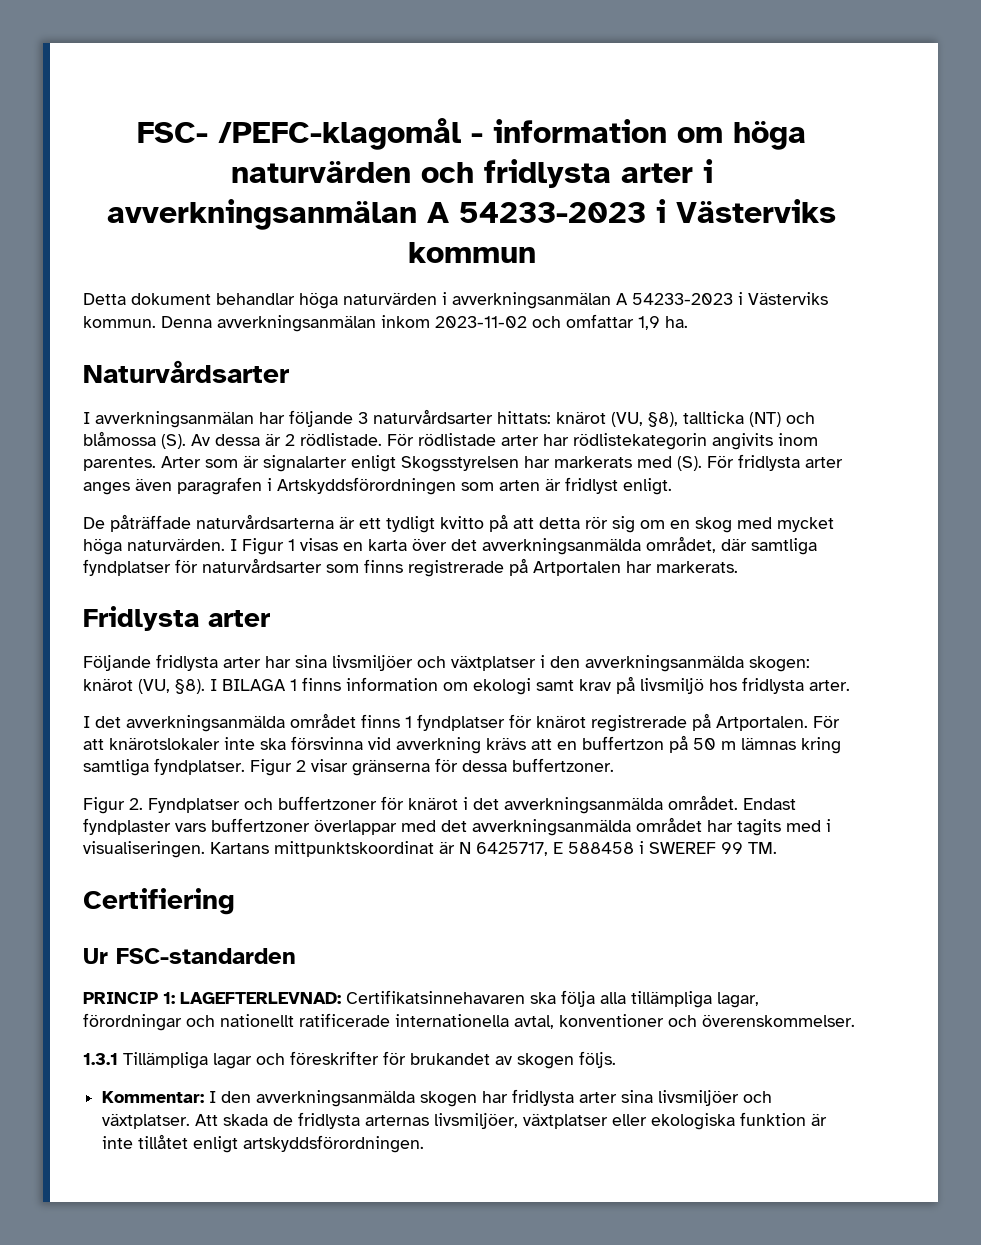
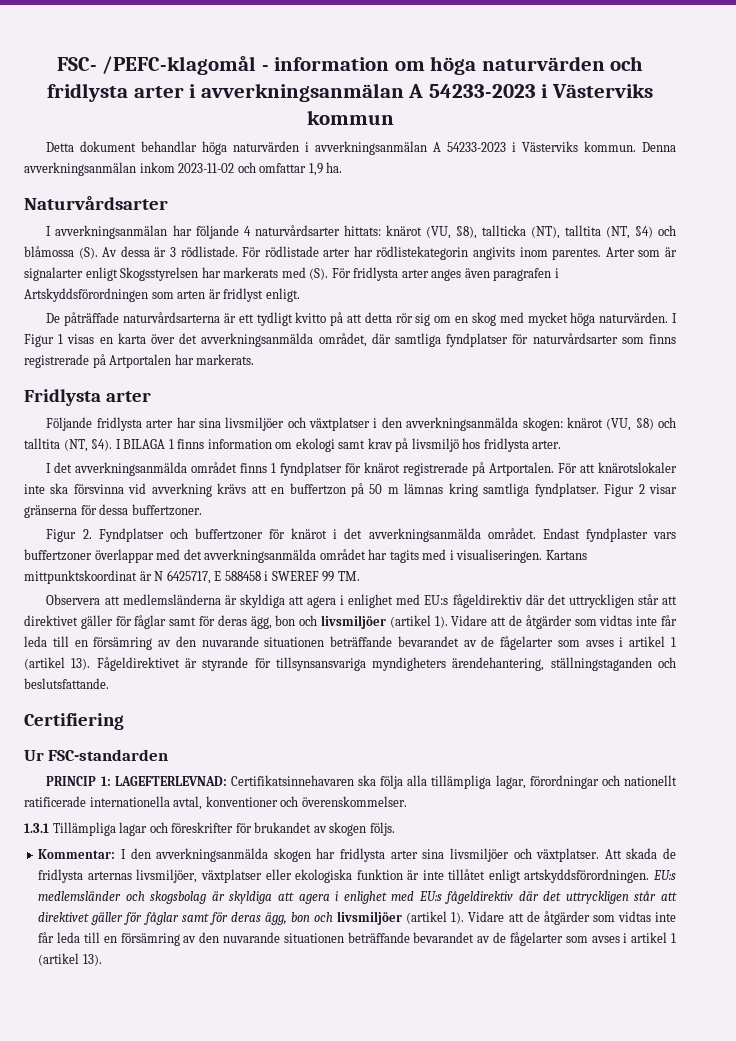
[358,412,368,424] 3 -> [243,226,251,236] 4
[749,412,781,427] (NT) -> [530,225,653,239] (NT), talltita (NT, §4)
[285,434,295,446] 2 -> [169,247,176,257] 3
[175,679,205,694] §8). -> [635,417,677,430] [24,438,113,452] §8) och talltita (NT, §4).
(777, 848) none -> [46,594,677,608] [24,615,677,629] [24,636,676,650] [24,657,676,671] [24,678,109,689] // Observera att medlemsländerna är skyldiga att agera i enlighet med EU:s fågeldirektiv där det uttryckligen står att direktivet gäller för fåglar samt för deras ägg, bon och livsmiljöer (artikel 1). Vidare att de åtgärder som vidtas inte får leda till en försämring av den nuvarande situationen beträffande bevarandet av de fågelarter som avses i artikel 1 (artikel 13). Fågeldirektivet är styrande för tillsynsansvariga myndigheters ärendehantering, ställningstaganden och beslutsfattande.
(425, 1144) none -> [653,870,676,880] [38,891,678,904] [38,911,676,925] [38,932,677,946] [38,953,102,966] EU:s medlemsländer och skogsbolag är skyldiga att agera i enlighet med EU:s fågeldirektiv där det uttryckligen står att direktivet gäller för fåglar samt för deras ägg, bon och livsmiljöer (artikel 1). Vidare att de åtgärder som vidtas inte får leda till en försämring av den nuvarande situationen beträffande bevarandet av de fågelarter som avses i artikel 1 (artikel 13).

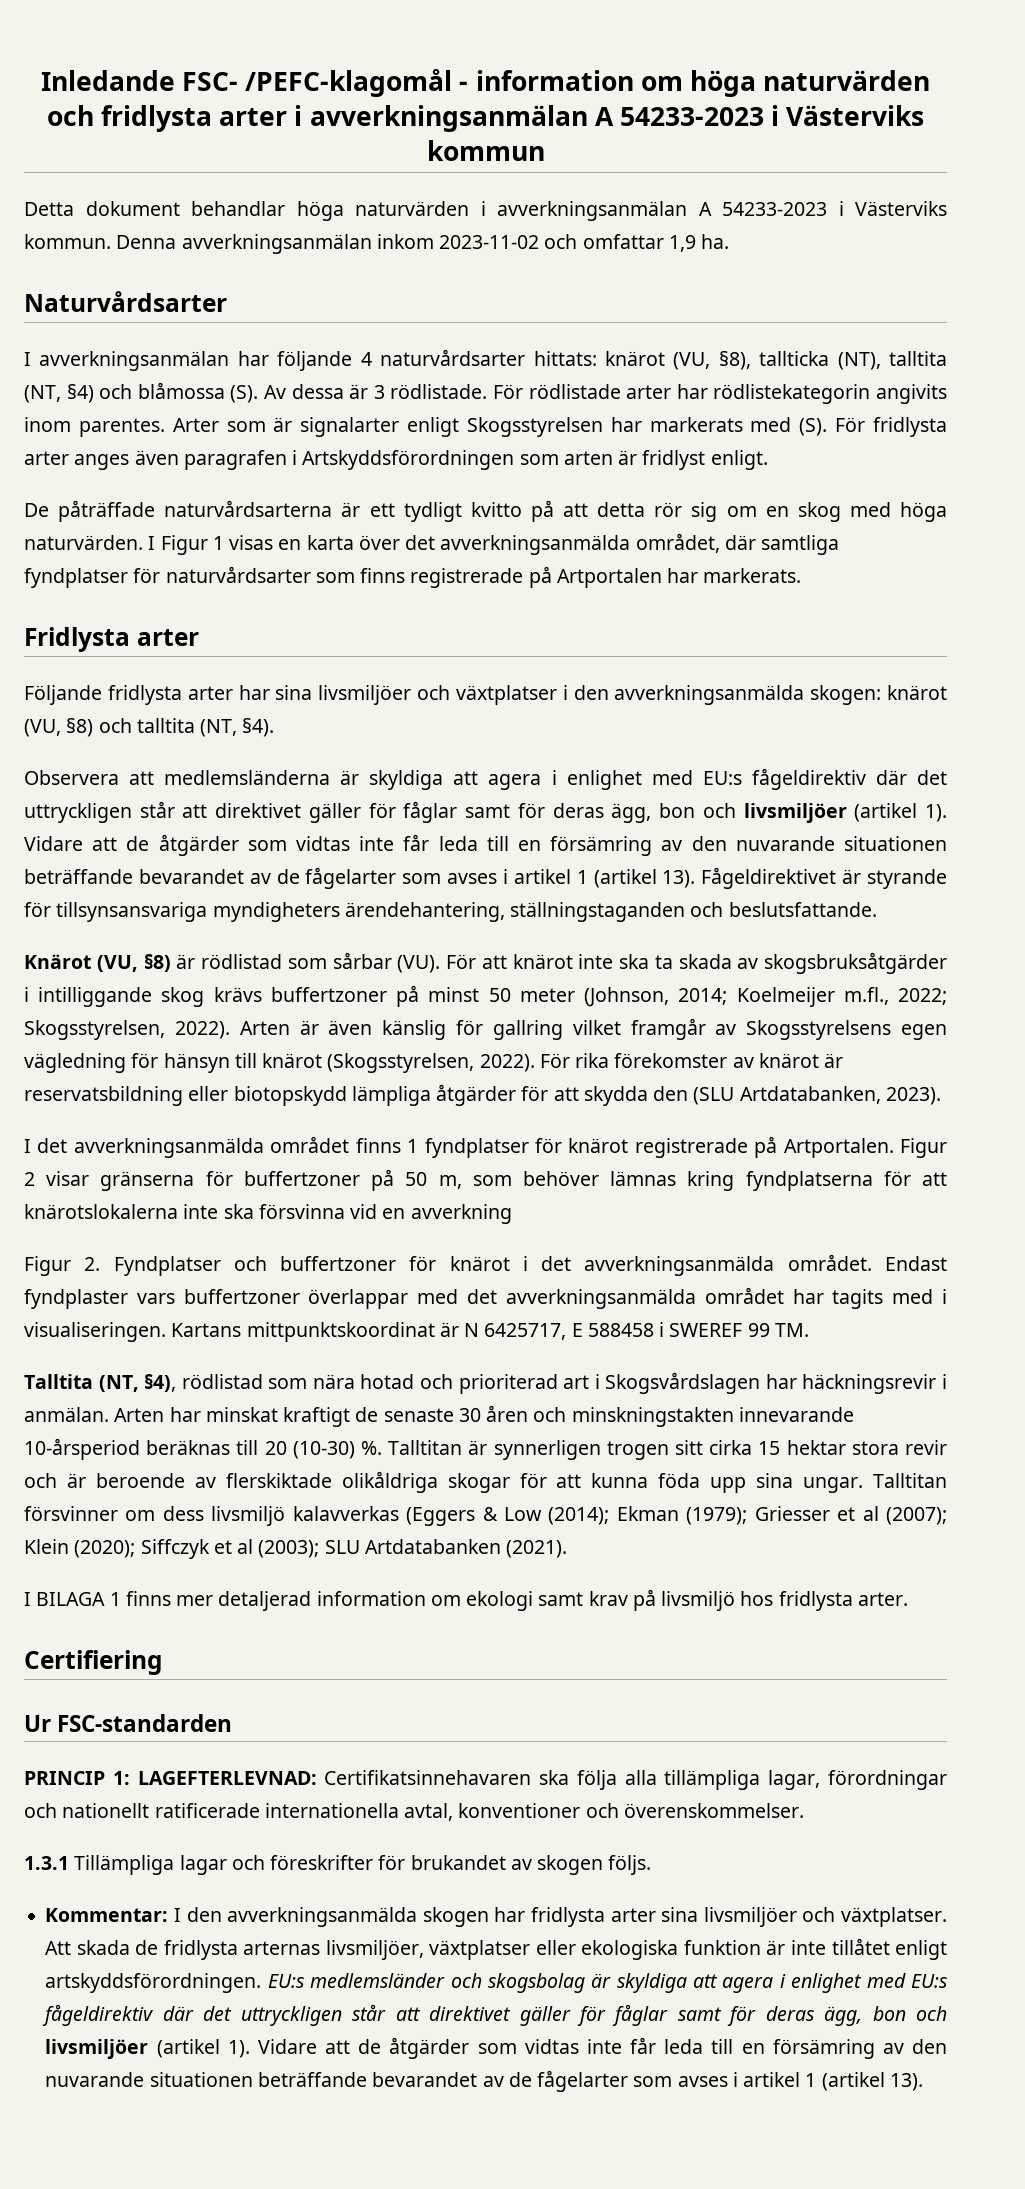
(56, 64) none -> [40,70,175,91] Inledande
[527,312,568,326] mycket -> (891, 509) none
[115,438,562,452] [46,462,678,476] [24,483,678,497] [24,504,202,518] [46,528,676,542] [24,549,587,563] [24,570,360,584] I BILAGA 1 finns information om ekologi samt krav på livsmiljö hos fridlysta arter. // I det avverkningsanmälda området finns 1 fyndplatser för knärot registrerade på Artportalen. För att knärotslokaler inte ska försvinna vid avverkning krävs att en buffertzon på 50 m lämnas kring samtliga fyndplatser. Figur 2 visar gränserna för dessa buffertzoner. // Figur 2. Fyndplatser och buffertzoner för knärot i det avverkningsanmälda området. Endast fyndplaster vars buffertzoner överlappar med det avverkningsanmälda området har tagits med i visualiseringen. Kartans mittpunktskoordinat är N 6425717, E 588458 i SWEREF 99 TM. -> (275, 727) none
(109, 683) none -> [24,952,947,974] [24,985,948,1007] [24,1018,948,1040] [24,1053,844,1073] [24,1084,941,1106] [24,1136,947,1158] [24,1169,947,1191] [24,1204,512,1224] [24,1254,947,1276] [24,1287,948,1309] [24,1322,809,1342] [24,1372,947,1394] [24,1405,854,1427] [24,1438,948,1460] [24,1471,948,1493] [24,1506,948,1526] [24,1539,568,1559] [24,1589,908,1611] // Knärot (VU, §8) är rödlistad som sårbar (VU). För att knärot inte ska ta skada av skogsbruksåtgärder i intilliggande skog krävs buffertzoner på minst 50 meter (Johnson, 2014; Koelmeijer m.fl., 2022; Skogsstyrelsen, 2022). Arten är även känslig för gallring vilket framgår av Skogsstyrelsens egen vägledning för hänsyn till knärot (Skogsstyrelsen, 2022). För rika förekomster av knärot är reservatsbildning eller biotopskydd lämpliga åtgärder för att skydda den (SLU Artdatabanken, 2023). // I det avverkningsanmälda området finns 1 fyndplatser för knärot registrerade på Artportalen. Figur 2 visar gränserna för buffertzoner på 50 m, som behöver lämnas kring fyndplatserna för att knärotslokalerna inte ska försvinna vid en avverkning // Figur 2. Fyndplatser och buffertzoner för knärot i det avverkningsanmälda området. Endast fyndplaster vars buffertzoner överlappar med det avverkningsanmälda området har tagits med i visualiseringen. Kartans mittpunktskoordinat är N 6425717, E 588458 i SWEREF 99 TM. // Talltita (NT, §4), rödlistad som nära hotad och prioriterad art i Skogsvårdslagen har häckningsrevir i anmälan. Arten har minskat kraftigt de senaste 30 åren och minskningstakten innevarande 10-årsperiod beräknas till 20 (10-30) %. Talltitan är synnerligen trogen sitt cirka 15 hektar stora revir och är beroende av flerskiktade olikåldriga skogar för att kunna föda upp sina ungar. Talltitan försvinner om dess livsmiljö kalavverkas (Eggers & Low (2014); Ekman (1979); Griesser et al (2007); Klein (2020); Siffczyk et al (2003); SLU Artdatabanken (2021). // I BILAGA 1 finns mer detaljerad information om ekologi samt krav på livsmiljö hos fridlysta arter.

